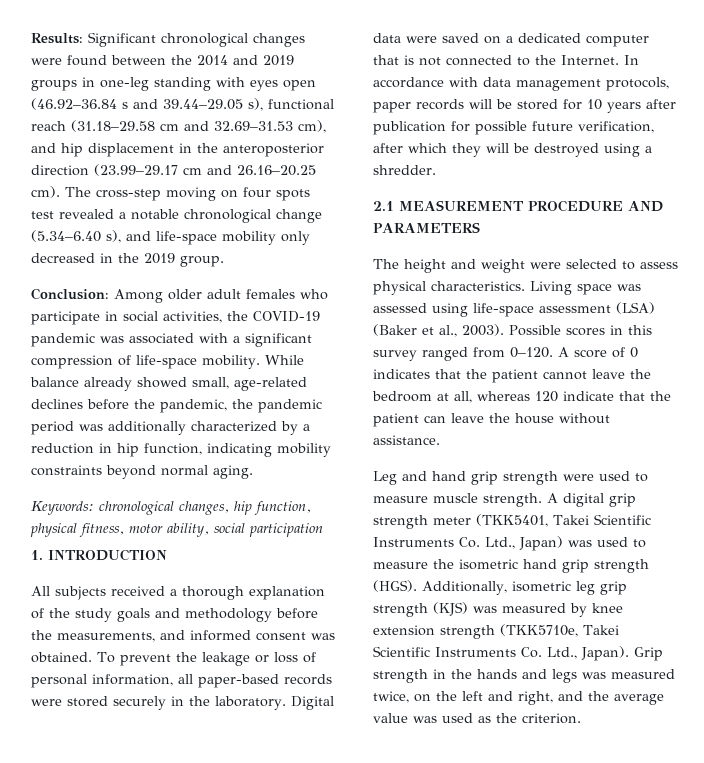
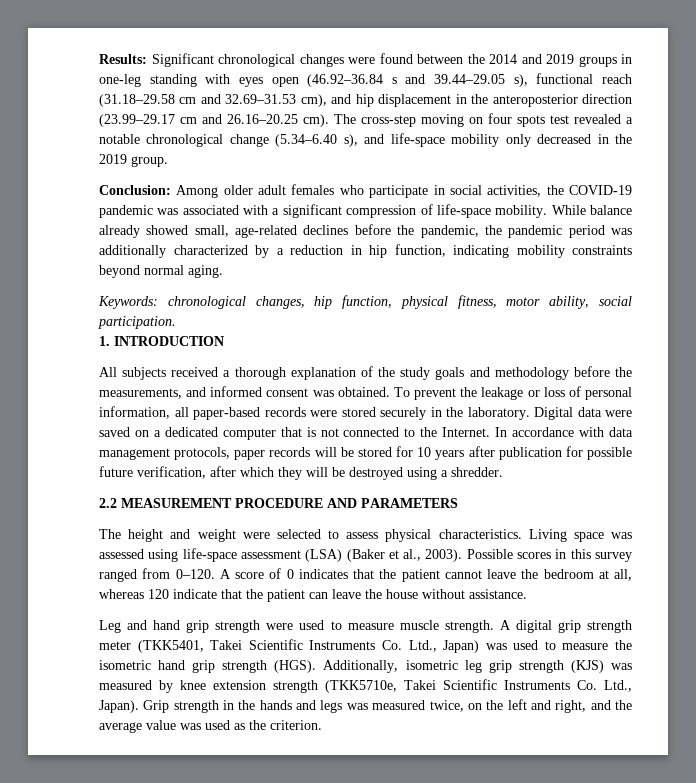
[248,523,323,537] participation -> [98,316,176,329] participation.
[373,201,394,211] 2.1 -> [99,498,117,508] 2.2

